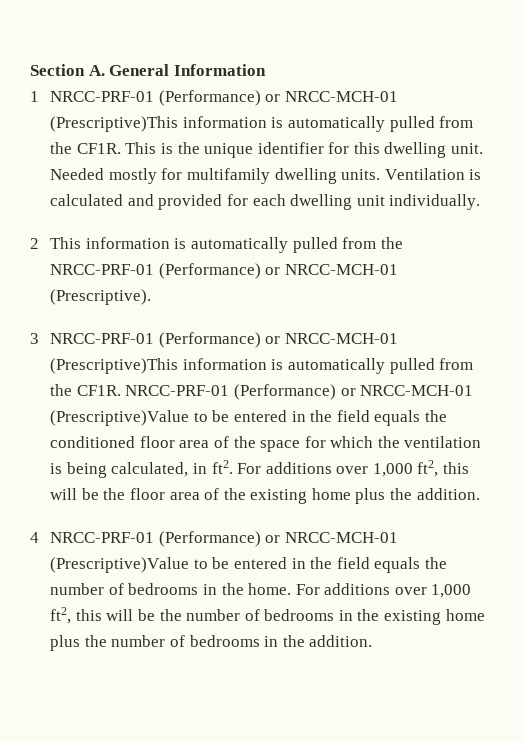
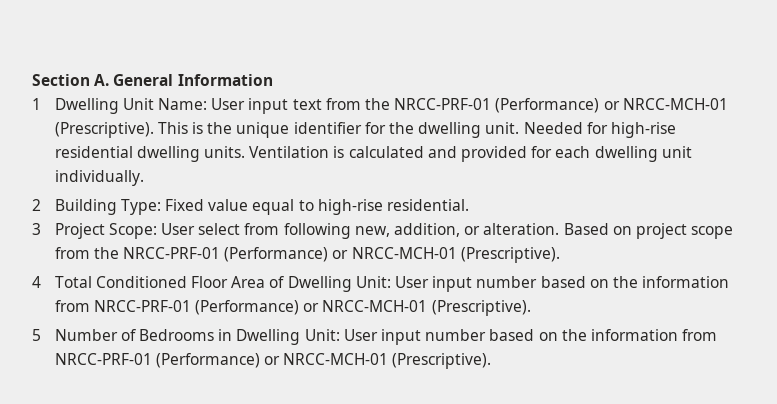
[50,90,398,106] [50,116,474,132] [50,142,121,154] NRCC-PRF-01 (Performance) or NRCC-MCH-01 (Prescriptive)This information is automatically pulled from the CF1R. -> [54,98,728,114] [54,122,154,138] Dwelling Unit Name: User input text from the NRCC-PRF-01 (Performance) or NRCC-MCH-01 (Prescriptive).
[353,142,380,154] this -> [388,122,414,134] the
[108,168,270,184] mostly for multifamily -> [586,122,676,138] [54,146,133,158] for high-rise residential
[50,237,338,253] This information is automatically pulled -> [54,199,469,215] [32,223,734,239] Building Type: Fixed value equal to high-rise residential. // 3 Project Scope: User select from following new, addition, or alteration. Based on project scope
[30,332,398,348] [50,358,474,374] [50,384,474,400] [50,410,447,426] [50,436,482,452] [50,460,470,478] [50,488,480,504] [30,531,398,547] [50,557,447,573] [50,583,472,598] [50,607,485,625] [50,635,373,651] 3 NRCC-PRF-01 (Performance) or NRCC-MCH-01 (Prescriptive)This information is automatically pulled from the CF1R. NRCC-PRF-01 (Performance) or NRCC-MCH-01 (Prescriptive)Value to be entered in the field equals the conditioned floor area of the space for which the ventilation is being calculated, in ft2. For additions over 1,000 ft2, this will be the floor area of the existing home plus the addition. // 4 NRCC-PRF-01 (Performance) or NRCC-MCH-01 (Prescriptive)Value to be entered in the field equals the number of bedrooms in the home. For additions over 1,000 ft2, this will be the number of bedrooms in the existing home plus the number of bedrooms in the addition. -> [32,276,730,292] [54,300,531,316] [32,329,718,345] [54,353,492,369] 4 Total Conditioned Floor Area of Dwelling Unit: User input number based on the information from NRCC-PRF-01 (Performance) or NRCC-MCH-01 (Prescriptive). // 5 Number of Bedrooms in Dwelling Unit: User input number based on the information from NRCC-PRF-01 (Performance) or NRCC-MCH-01 (Prescriptive).

